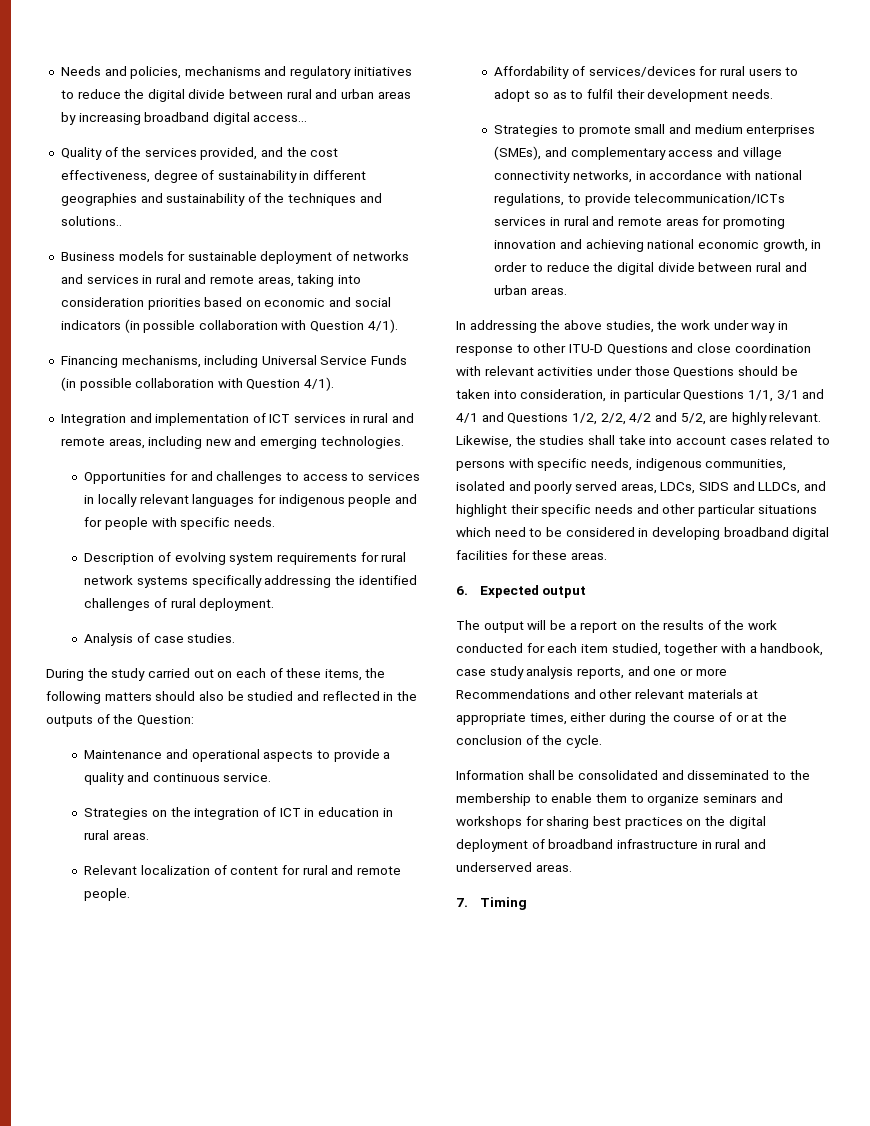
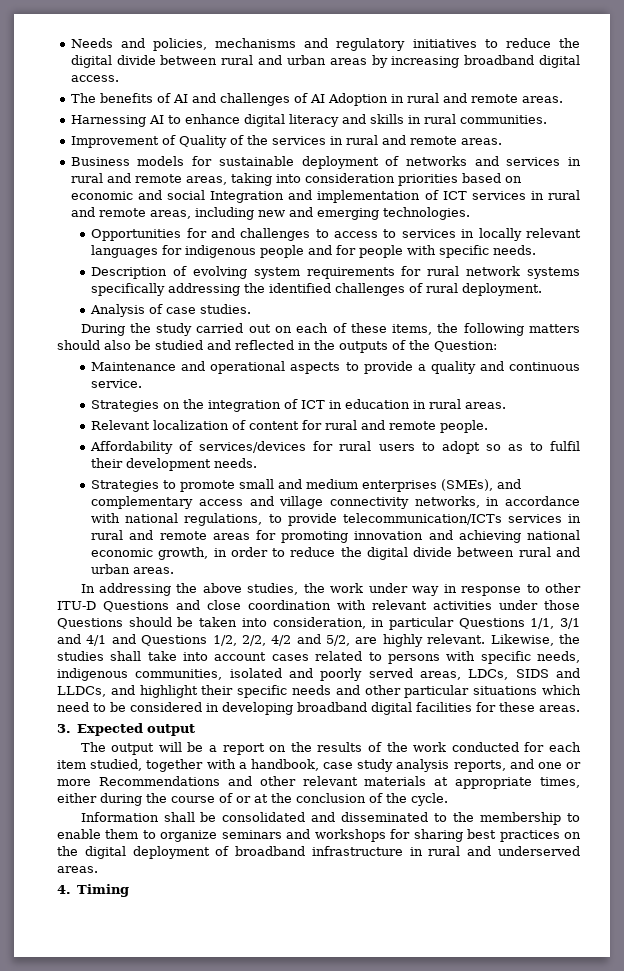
[253,115,308,122] [60,147,339,160] [60,170,367,183] [60,193,382,206] [60,216,122,226] access... // Quality of the services provided, and the cost effectiveness, degree of sustainability in different geographies and sustainability of the techniques and solutions.. -> [70,75,119,82] [70,93,563,106] [70,114,547,127] [70,135,502,148] access. // The benefits of AI and challenges of AI Adoption in rural and remote areas. // Harnessing AI to enhance digital literacy and skills in rural communities. // Improvement of Quality of the services in rural and remote areas.
[60,319,398,333] [60,355,408,368] [60,377,335,391] indicators (in possible collaboration with Question 4/1). // Financing mechanisms, including Universal Service Funds (in possible collaboration with Question 4/1). // -> (205, 195) none
[456,586,468,595] 6. -> [57,724,71,733] 3.
[456,898,468,907] 7. -> [57,885,71,894] 4.

